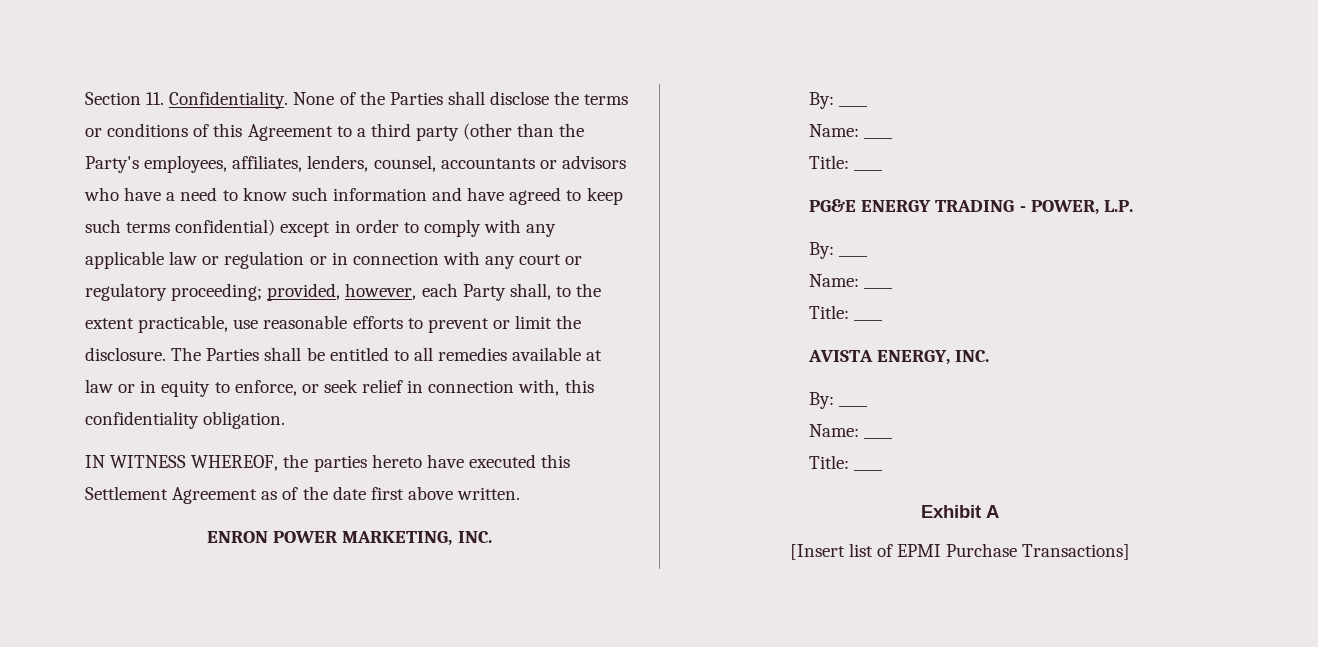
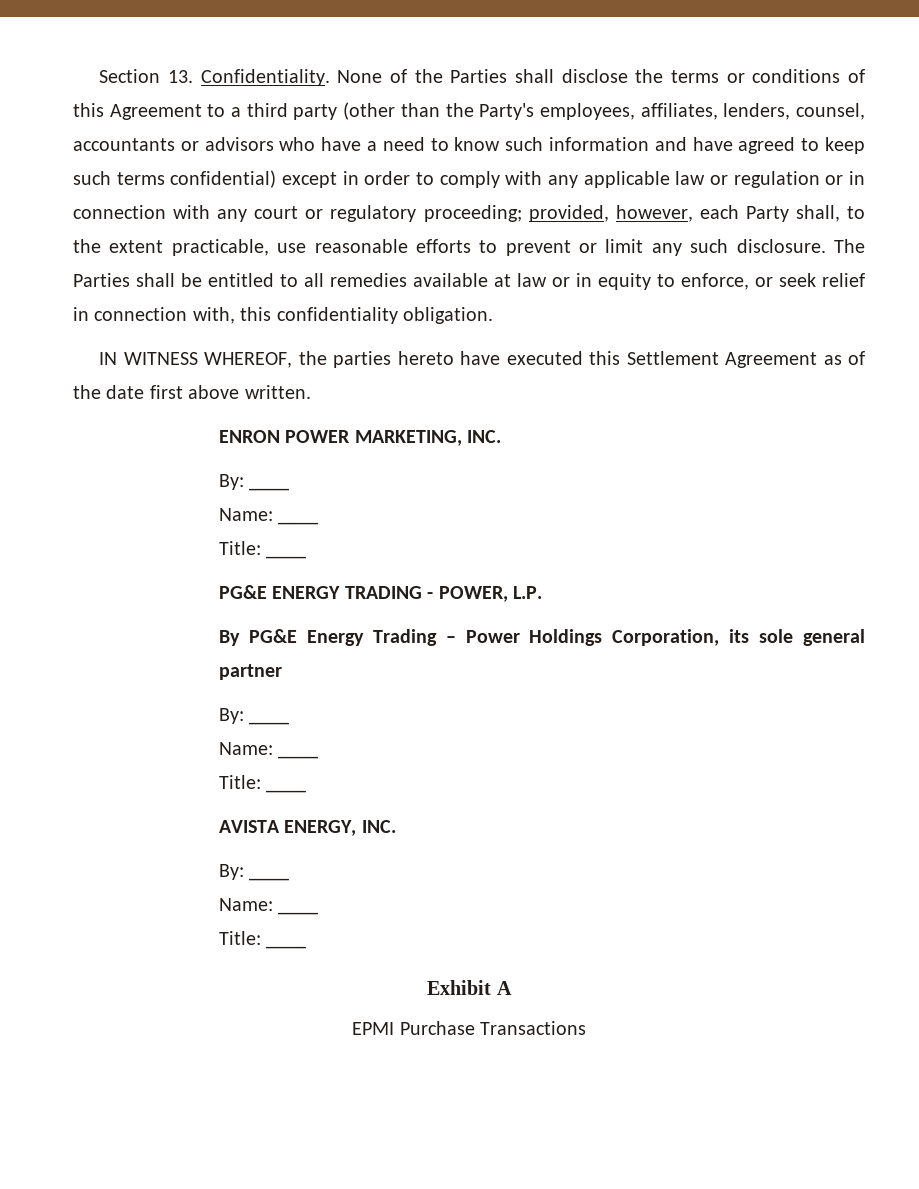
[146,92,165,105] 11. -> [167,70,193,83] 13.
[556,315,582,329] the -> [651,239,729,256] any such
(1133, 206) none -> [219,629,866,646] [219,664,283,680] // By PG&E Energy Trading – Power Holdings Corporation, its sole general partner
[789,543,893,560] [Insert list of -> (512, 988) none
[1022,544,1131,560] Transactions] -> [479,1021,586,1035] Transactions

